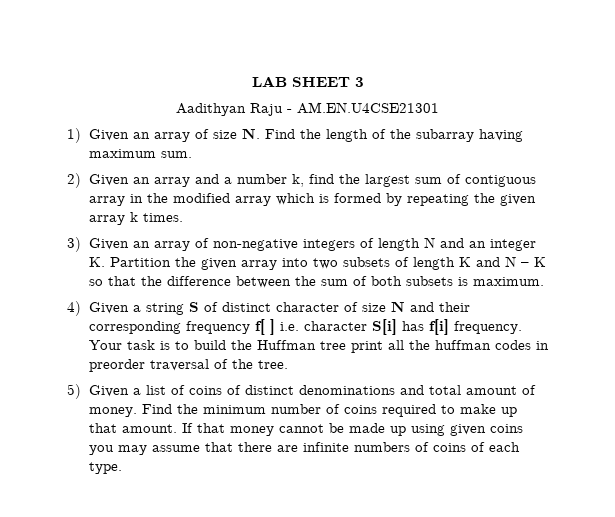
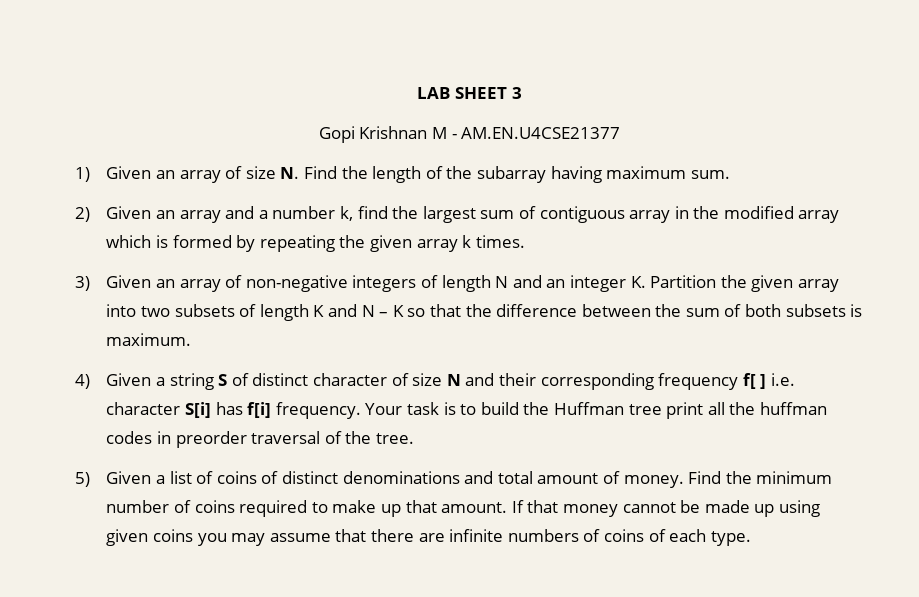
[176,102,439,116] Aadithyan Raju - AM.EN.U4CSE21301 -> [318,126,621,143] Gopi Krishnan M - AM.EN.U4CSE21377

